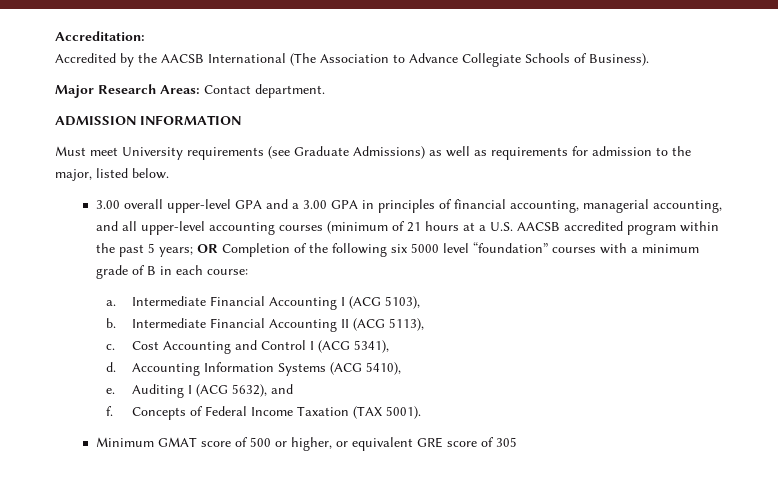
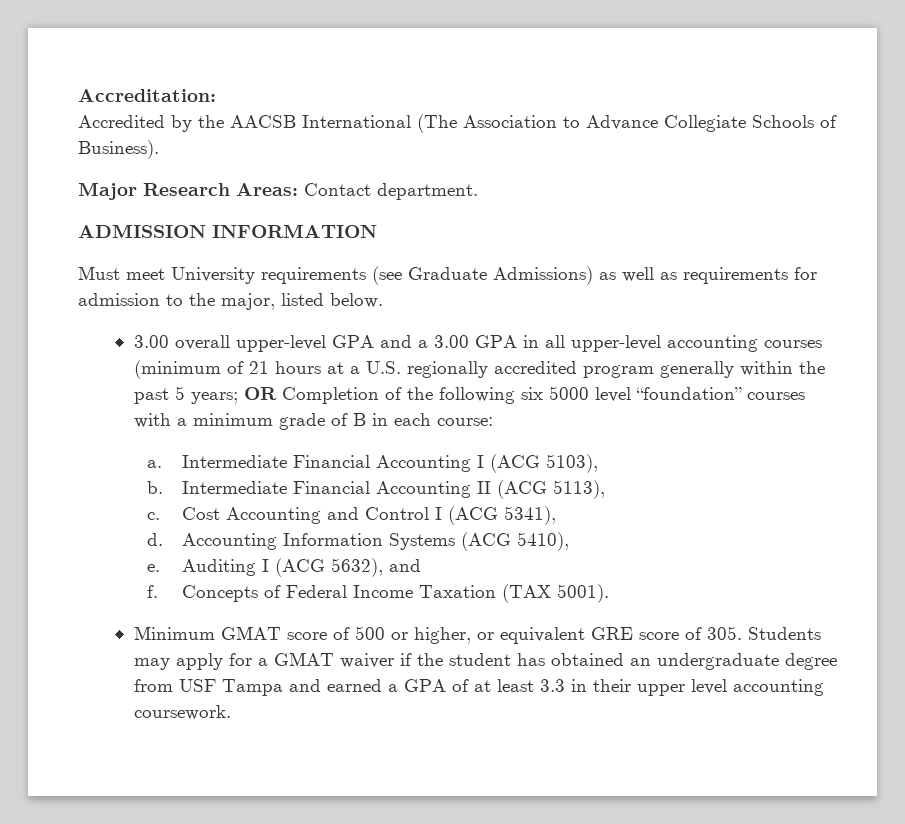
[378,199,723,213] [96,221,119,231] principles of financial accounting, managerial accounting, and -> (539, 341) none
[517,222,561,231] AACSB -> [406,361,488,378] regionally
(677, 229) none -> [659,361,734,378] generally
[496,437,518,447] 305 -> [706,626,821,640] [133,652,837,670] [133,679,824,696] [133,705,231,720] 305. Students may apply for a GMAT waiver if the student has obtained an undergraduate degree from USF Tampa and earned a GPA of at least 3.3 in their upper level accounting coursework.

